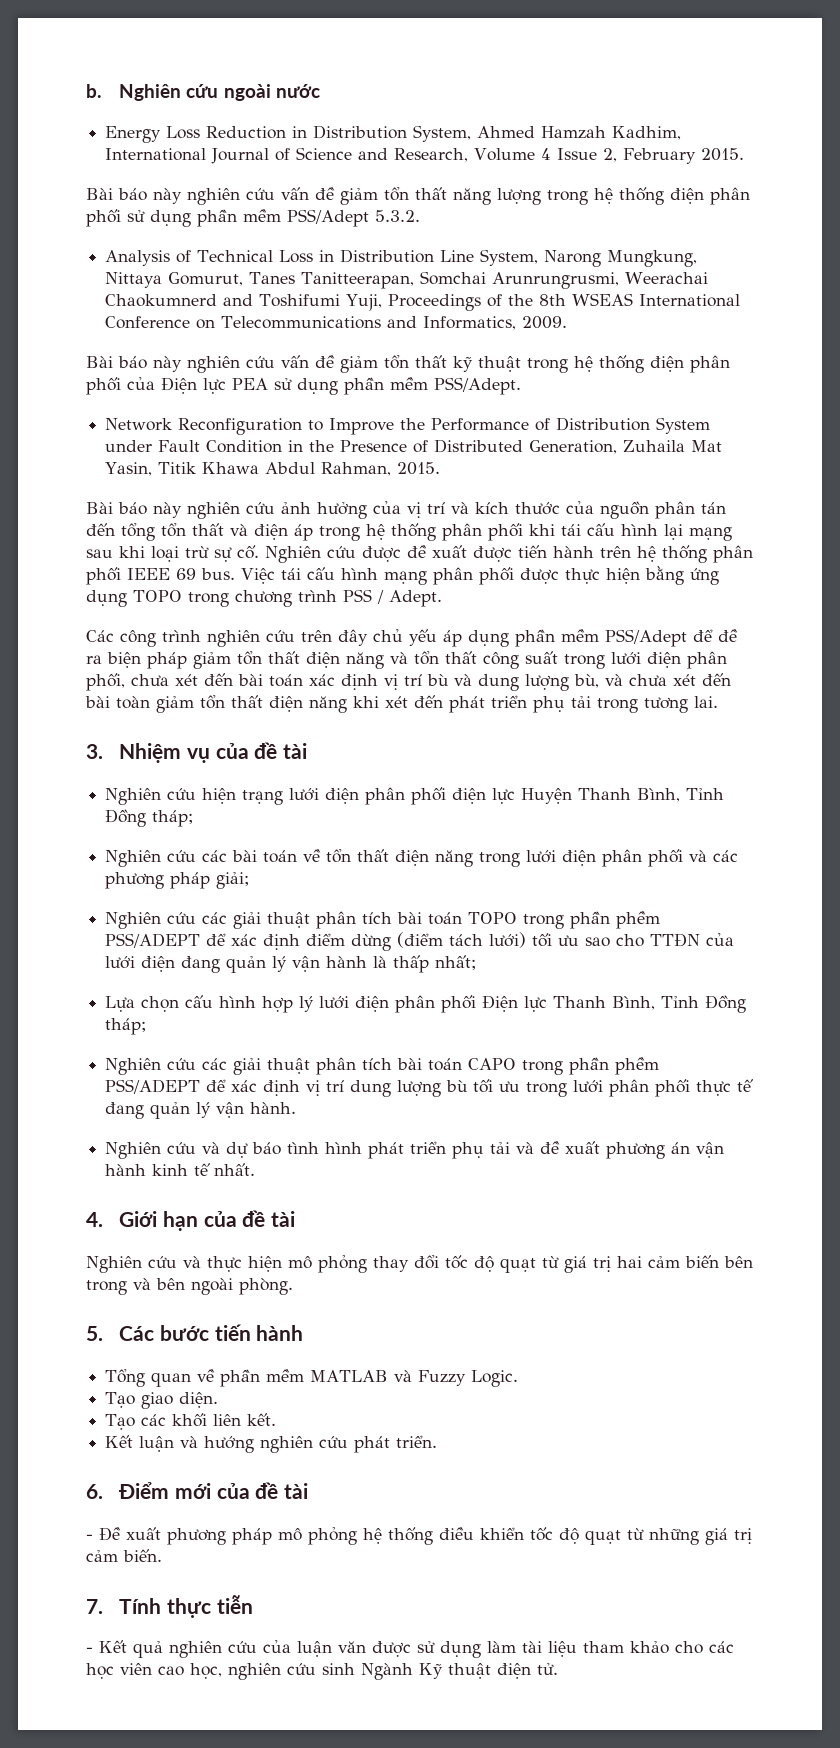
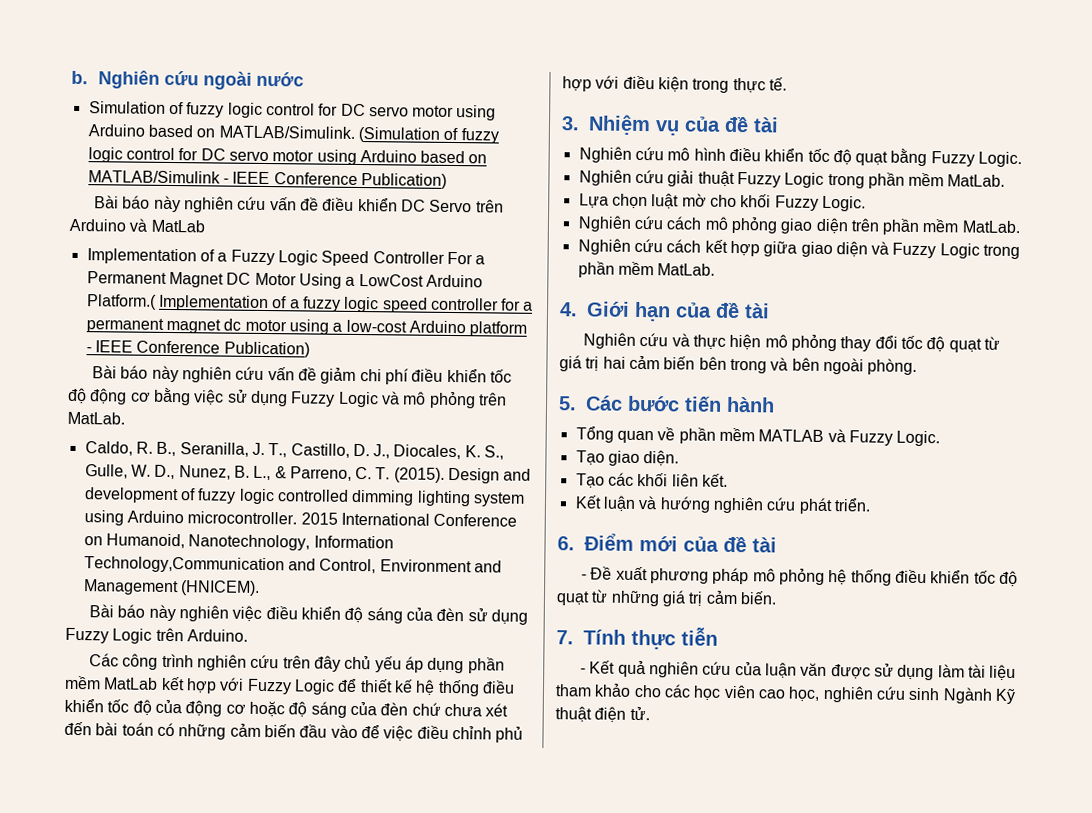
[105,125,682,143] [105,147,745,164] [86,187,750,205] [86,209,420,227] [105,249,698,267] [105,271,709,289] [105,293,741,311] [105,316,568,330] [86,355,730,373] [86,377,521,395] [105,417,711,435] [105,439,723,454] [105,462,441,476] [86,501,726,519] [86,523,732,541] [86,545,753,563] [86,566,719,585] [86,589,442,607] Energy Loss Reduction in Distribution System, Ahmed Hamzah Kadhim, International Journal of Science and Research, Volume 4 Issue 2, February 2015. // Bài báo này nghiên cứu vấn đề giảm tổn thất năng lượng trong hệ thống điện phân phối sử dụng phần mềm PSS/Adept 5.3.2. // Analysis of Technical Loss in Distribution Line System, Narong Mungkung, Nittaya Gomurut, Tanes Tanitteerapan, Somchai Arunrungrusmi, Weerachai Chaokumnerd and Toshifumi Yuji, Proceedings of the 8th WSEAS International Conference on Telecommunications and Informatics, 2009. // Bài báo này nghiên cứu vấn đề giảm tổn thất kỹ thuật trong hệ thống điện phân phối của Điện lực PEA sử dụng phần mềm PSS/Adept. // Network Reconfiguration to Improve the Performance of Distribution System under Fault Condition in the Presence of Distributed Generation, Zuhaila Mat Yasin, Titik Khawa Abdul Rahman, 2015. // Bài báo này nghiên cứu ảnh hưởng của vị trí và kích thước của nguồn phân tán đến tổng tổn thất và điện áp trong hệ thống phân phối khi tái cấu hình lại mạng sau khi loại trừ sự cố. Nghiên cứu được đề xuất được tiến hành trên hệ thống phân phối IEEE 69 bus. Việc tái cấu hình mạng phân phối được thực hiện bằng ứng dụng TOPO trong chương trình PSS / Adept. -> [88,101,497,121] [87,124,499,144] [87,147,488,165] [87,170,447,189] [94,195,504,213] [69,218,205,233] [86,248,486,267] [86,271,483,289] [86,294,534,313] [85,318,528,337] [85,340,310,358] [92,365,512,385] [68,387,507,409] [67,411,125,425] [84,441,505,460] [84,464,532,484] [83,487,525,507] [83,510,518,527] [83,533,394,551] [83,556,502,574] [82,579,260,596] [89,604,528,625] [65,627,248,644] Simulation of fuzzy logic control for DC servo motor using Arduino based on MATLAB/Simulink. (Simulation of fuzzy logic control for DC servo motor using Arduino based on MATLAB/Simulink - IEEE Conference Publication) // Bài báo này nghiên cứu vấn đề điều khiển DC Servo trên Arduino và MatLab // Implementation of a Fuzzy Logic Speed Controller For a Permanent Magnet DC Motor Using a LowCost Arduino Platform.( Implementation of a fuzzy logic speed controller for a permanent magnet dc motor using a low-cost Arduino platform - IEEE Conference Publication) // Bài báo này nghiên cứu vấn đề giảm chi phí điều khiển tốc độ động cơ bằng việc sử dụng Fuzzy Logic và mô phỏng trên MatLab. // Caldo, R. B., Seranilla, J. T., Castillo, D. J., Diocales, K. S., Gulle, W. D., Nunez, B. L., & Parreno, C. T. (2015). Design and development of fuzzy logic controlled dimming lighting system using Arduino microcontroller. 2015 International Conference on Humanoid, Nanotechnology, Information Technology,Communication and Control, Environment and Management (HNICEM). // Bài báo này nghiên việc điều khiển độ sáng của đèn sử dụng Fuzzy Logic trên Arduino.
[605,629,738,647] [86,651,727,669] [86,673,125,691] PSS/Adept để đề ra biện pháp giảm tổn thất điện năng và tổn thất công suất trong lưới điện phân phối, -> [103,676,515,697] [64,698,441,718] MatLab kết hợp với Fuzzy Logic để thiết kế hệ thống điều khiển tốc độ của động cơ hoặc độ sáng của đèn chứ
[309,673,731,691] [85,695,718,713] xác định vị trí bù và dung lượng bù, và chưa xét đến bài toàn giảm tổn thất điện năng khi xét đến phát triển phụ tải trong tương lai. -> [156,722,524,743] [562,75,787,94] có những cảm biến đầu vào để việc điều chỉnh phủ hợp với điều kiện trong thực tế.
[202,787,725,805] [105,809,194,827] [105,849,739,867] [105,872,250,889] [105,911,661,929] [105,932,735,951] [105,955,477,973] [105,995,747,1013] [105,1018,147,1035] [105,1057,660,1075] [105,1079,754,1097] [105,1102,297,1119] [105,1141,725,1159] [105,1163,256,1176] hiện trạng lưới điện phân phối điện lực Huyện Thanh Bình, Tỉnh Đồng tháp; // Nghiên cứu các bài toán về tổn thất điện năng trong lưới điện phân phối và các phương pháp giải; // Nghiên cứu các giải thuật phân tích bài toán TOPO trong phần phềm PSS/ADEPT để xác định điểm dừng (điểm tách lưới) tối ưu sao cho TTĐN của lưới điện đang quản lý vận hành là thấp nhất; // Lựa chọn cấu hình hợp lý lưới điện phân phối Điện lực Thanh Bình, Tỉnh Đồng tháp; // Nghiên cứu các giải thuật phân tích bài toán CAPO trong phần phềm PSS/ADEPT để xác định vị trí dung lượng bù tối ưu trong lưới phân phối thực tế đang quản lý vận hành. // Nghiên cứu và dự báo tình hình phát triển phụ tải và đề xuất phương án vận hành kinh tế nhất. -> [667,147,1023,168] [578,169,1006,189] [578,193,866,212] [577,215,1021,235] [577,238,1021,260] [577,261,716,278] mô hình điều khiển tốc độ quạt bằng Fuzzy Logic. // Nghiên cứu giải thuật Fuzzy Logic trong phần mềm MatLab. // Lựa chọn luật mờ cho khối Fuzzy Logic. // Nghiên cứu cách mô phỏng giao diện trên phần mềm MatLab. // Nghiên cứu cách kết hợp giữa giao diện và Fuzzy Logic trong phần mềm MatLab.

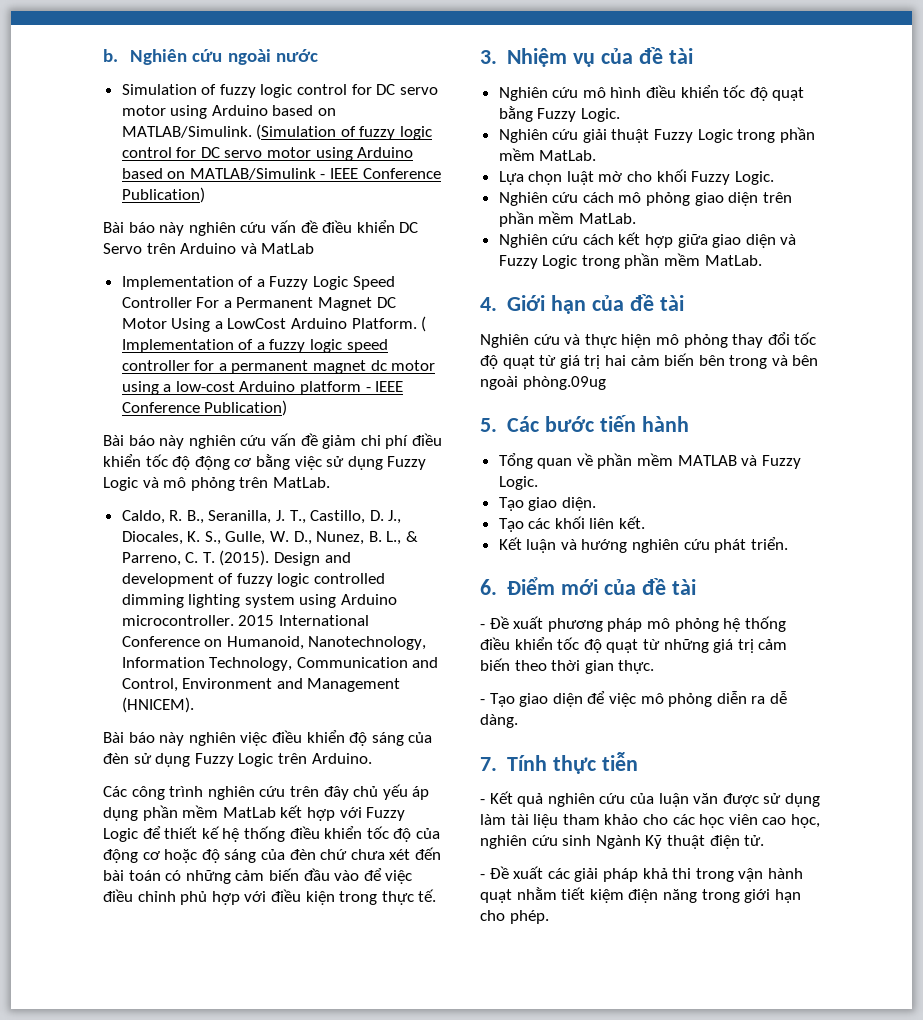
[86,294,157,310] Platform.( -> [351,316,427,332] Platform. (
[83,556,285,574] Technology,Communication -> [209,657,408,671] Technology, Communication
[867,358,918,375] phòng. -> [522,376,606,390] phòng.09ug
[739,591,777,605] biến. -> [480,658,655,674] [480,691,787,707] [480,714,518,728] biến theo thời gian thực. // - Tạo giao diện để việc mô phỏng diễn ra dễ dàng.
(650, 713) none -> [480,866,803,882] [480,887,801,903] [480,910,549,924] // - Đề xuất các giải pháp khả thi trong vận hành quạt nhằm tiết kiệm điện năng trong giới hạn cho phép.

